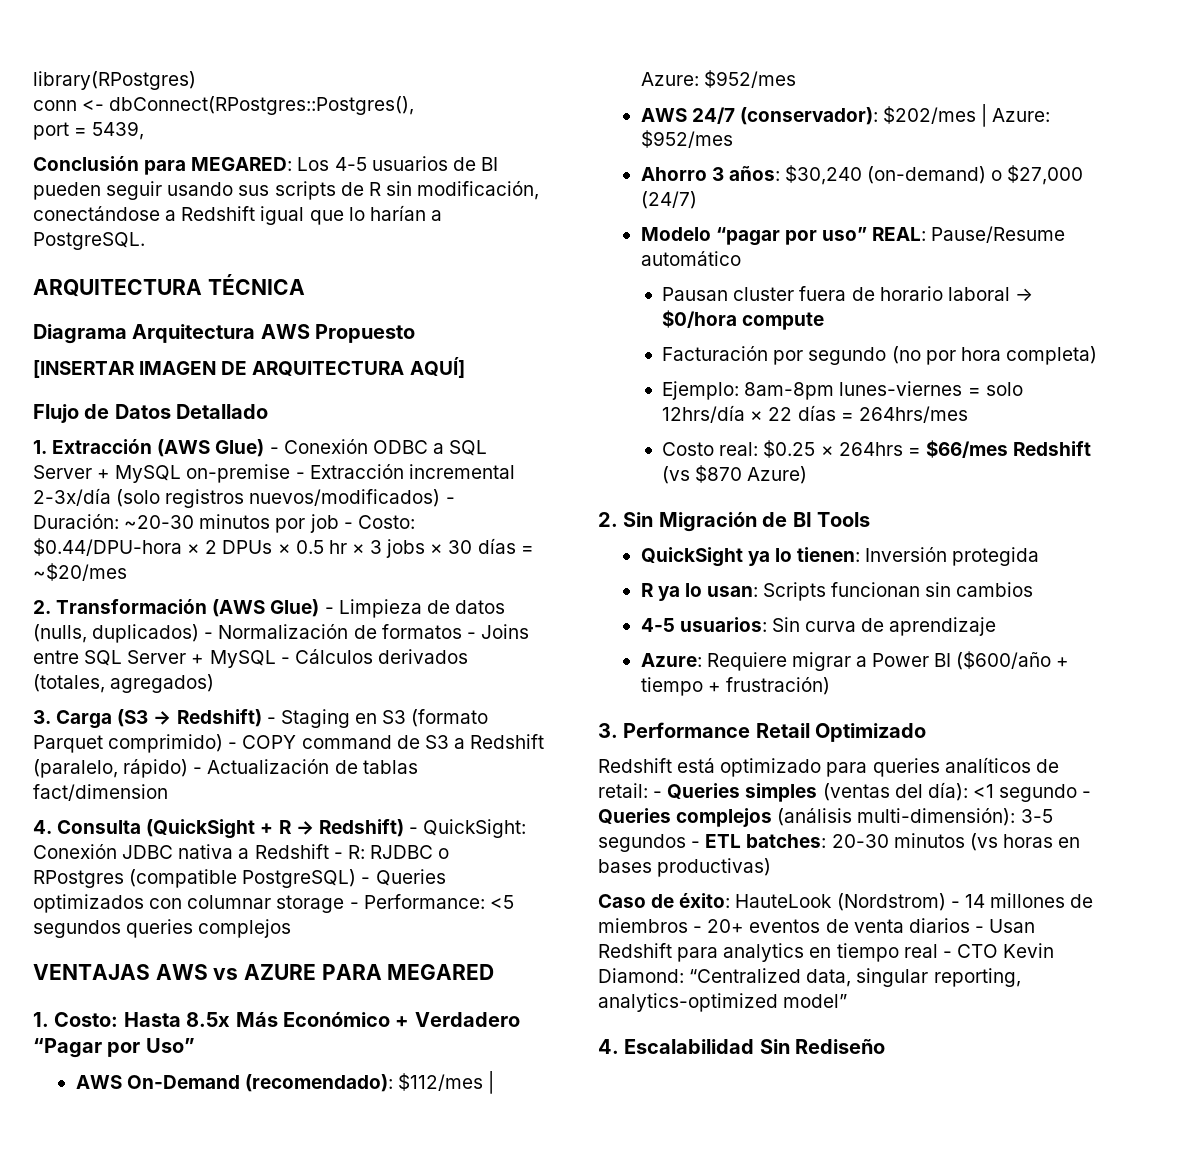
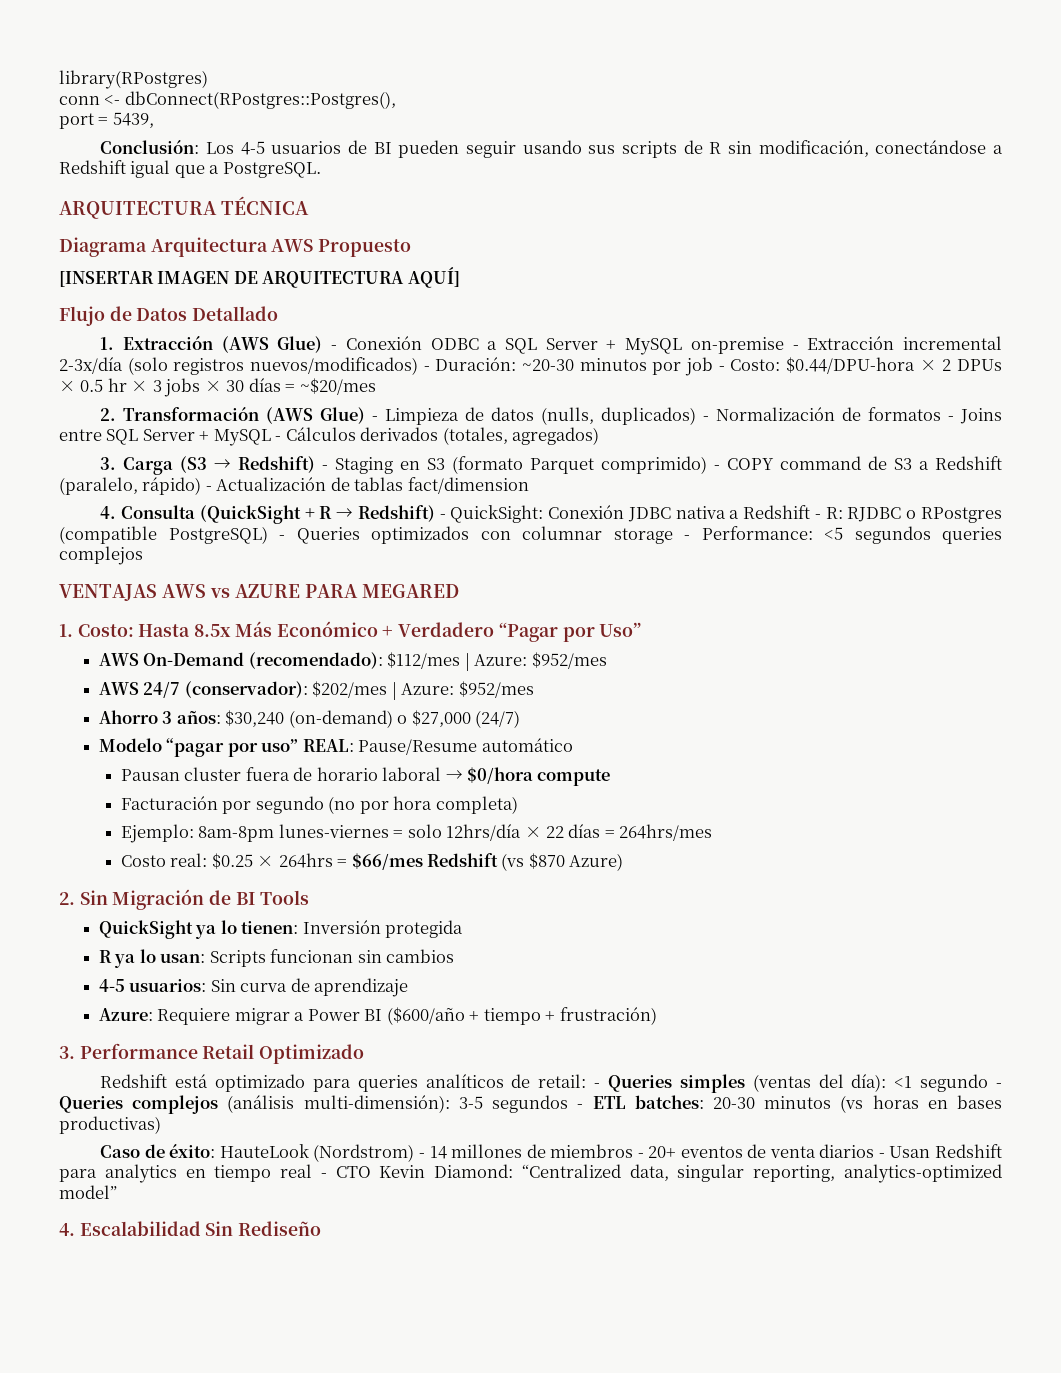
[33,156,293,175] Conclusión para MEGARED: -> [100,140,200,154] Conclusión:
[348,205,426,221] lo harían -> (205, 171) none

